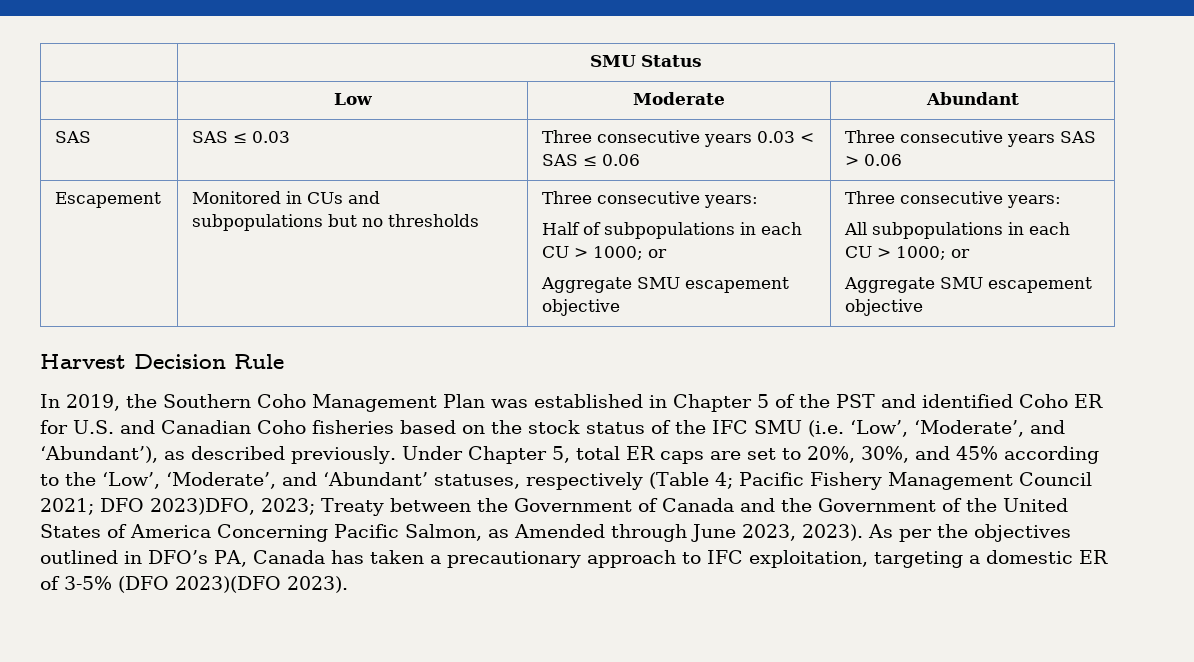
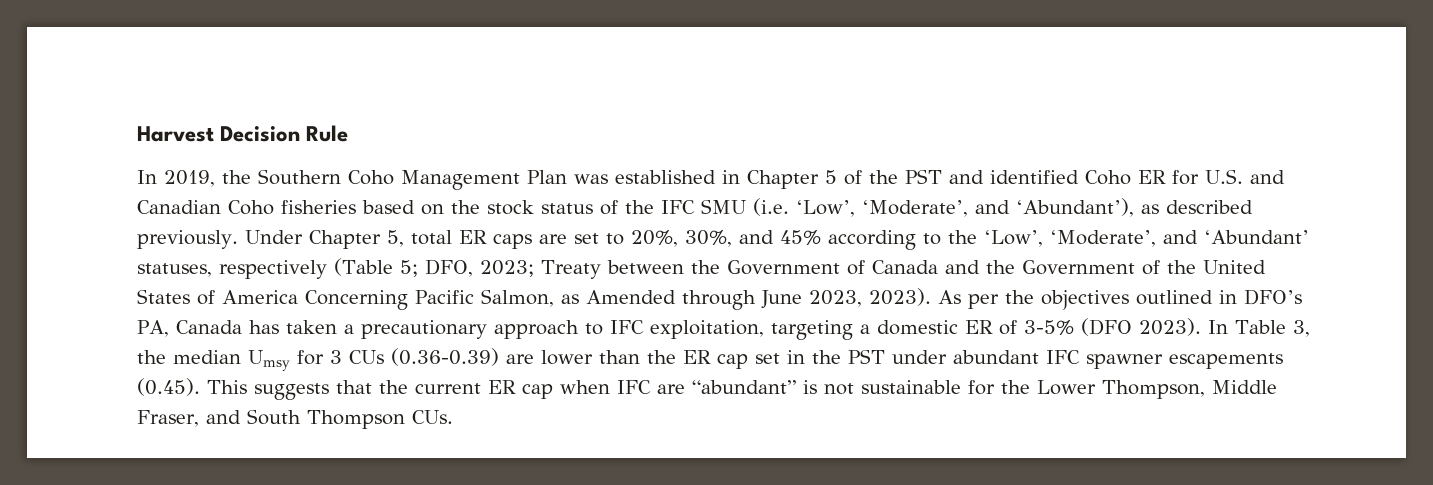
[590,55,702,67] [333,93,372,105] [633,92,725,105] [925,92,1019,105] [55,131,92,143] [192,131,291,143] [542,130,815,147] [542,154,641,166] [845,130,1097,147] [845,154,903,166] [55,192,162,208] [192,191,381,204] [192,214,480,231] [542,191,759,208] [542,222,803,239] [542,246,668,260] [541,277,790,293] [542,299,621,316] [845,191,1062,208] [844,222,1071,239] [845,246,971,260] [844,277,1093,293] [845,299,924,316] | SMU Status // | Low | Moderate | Abundant // SAS | SAS ≤ 0.03 | Three consecutive years 0.03 < SAS ≤ 0.06 | Three consecutive years SAS > 0.06 // Escapement | Monitored in CUs and subpopulations but no thresholds | Three consecutive years: // Half of subpopulations in each CU > 1000; or // Aggregate SMU escapement objective | Three consecutive years: // All subpopulations in each CU > 1000; or // Aggregate SMU escapement objective // -> (137, 134) none
[714,472,1092,490] [40,498,255,515] 4; Pacific Fishery Management Council 2021; DFO 2023)DFO, -> [399,259,473,277] 5; DFO,
[175,576,348,593] 2023)(DFO 2023). -> [1138,318,1310,337] [137,348,1283,371] [137,378,1277,400] [137,409,453,429] 2023). In Table 3, the median Umsy for 3 CUs (0.36-0.39) are lower than the ER cap set in the PST under abundant IFC spawner escapements (0.45). This suggests that the current ER cap when IFC are “abundant” is not sustainable for the Lower Thompson, Middle Fraser, and South Thompson CUs.

